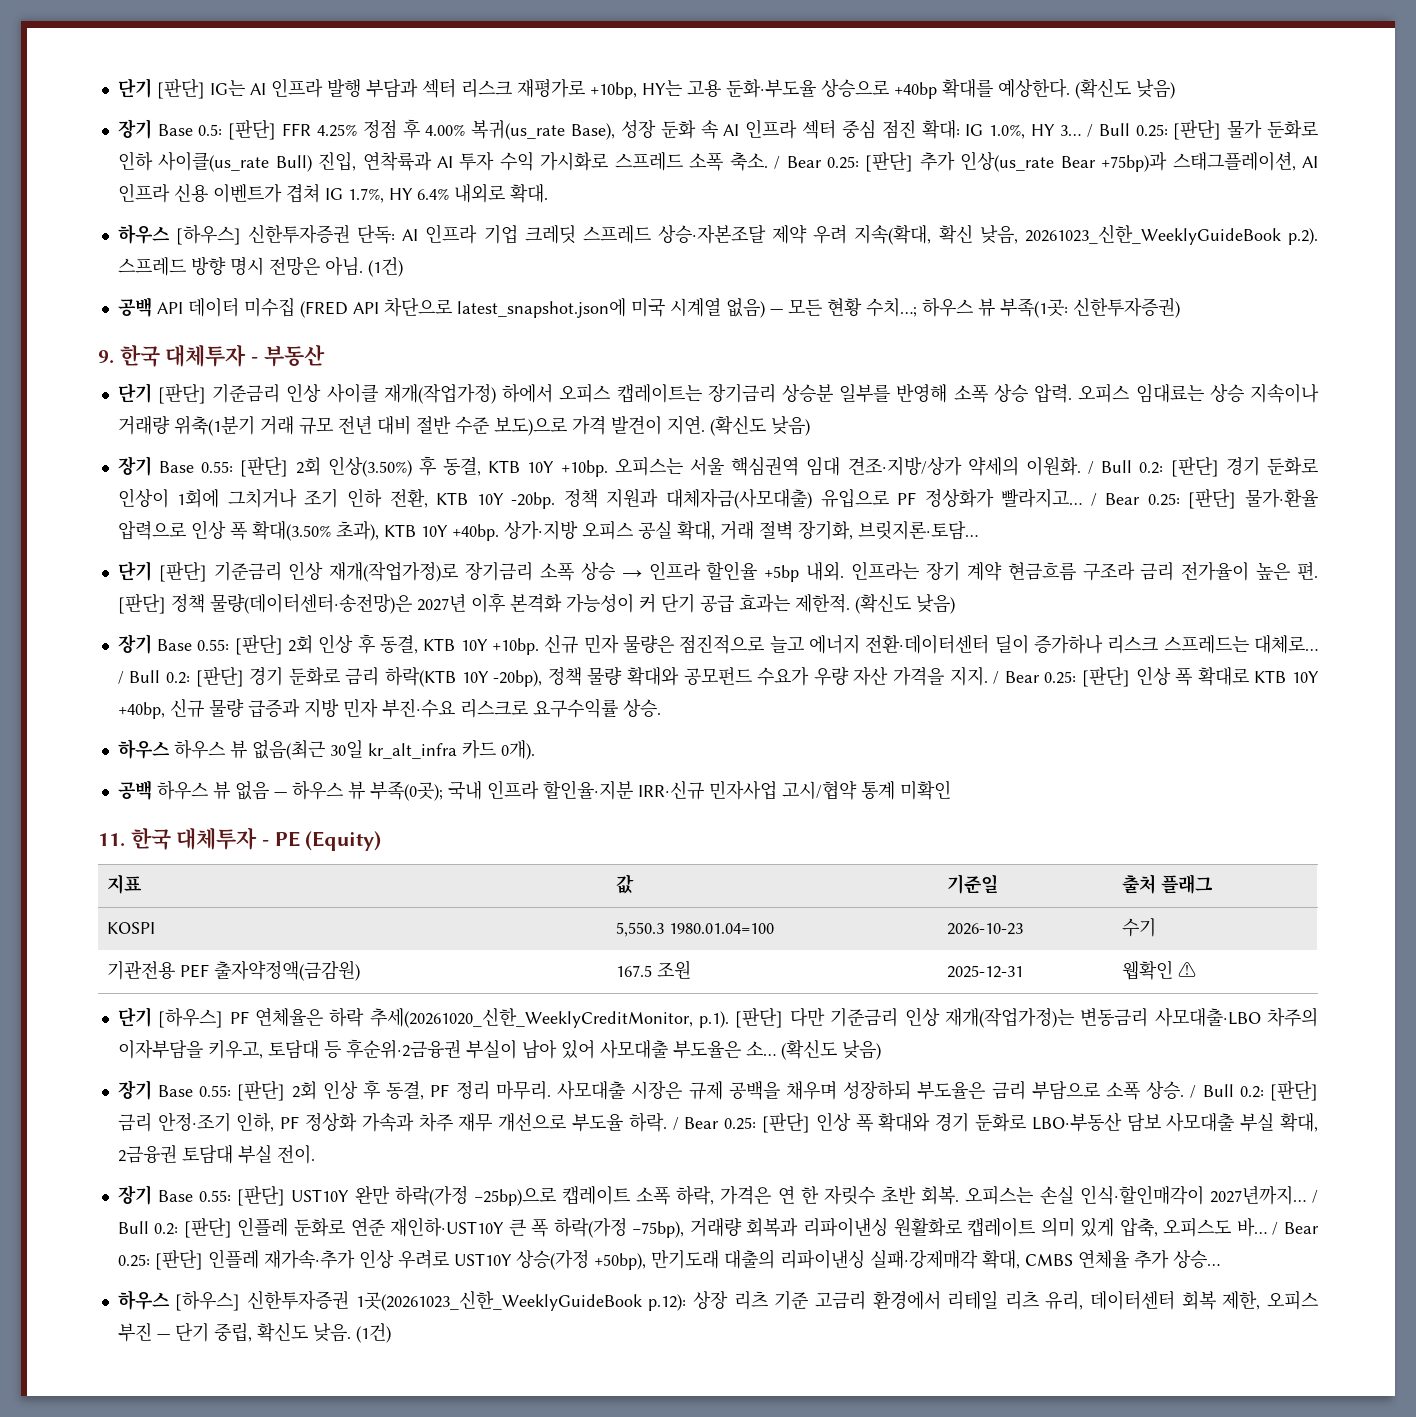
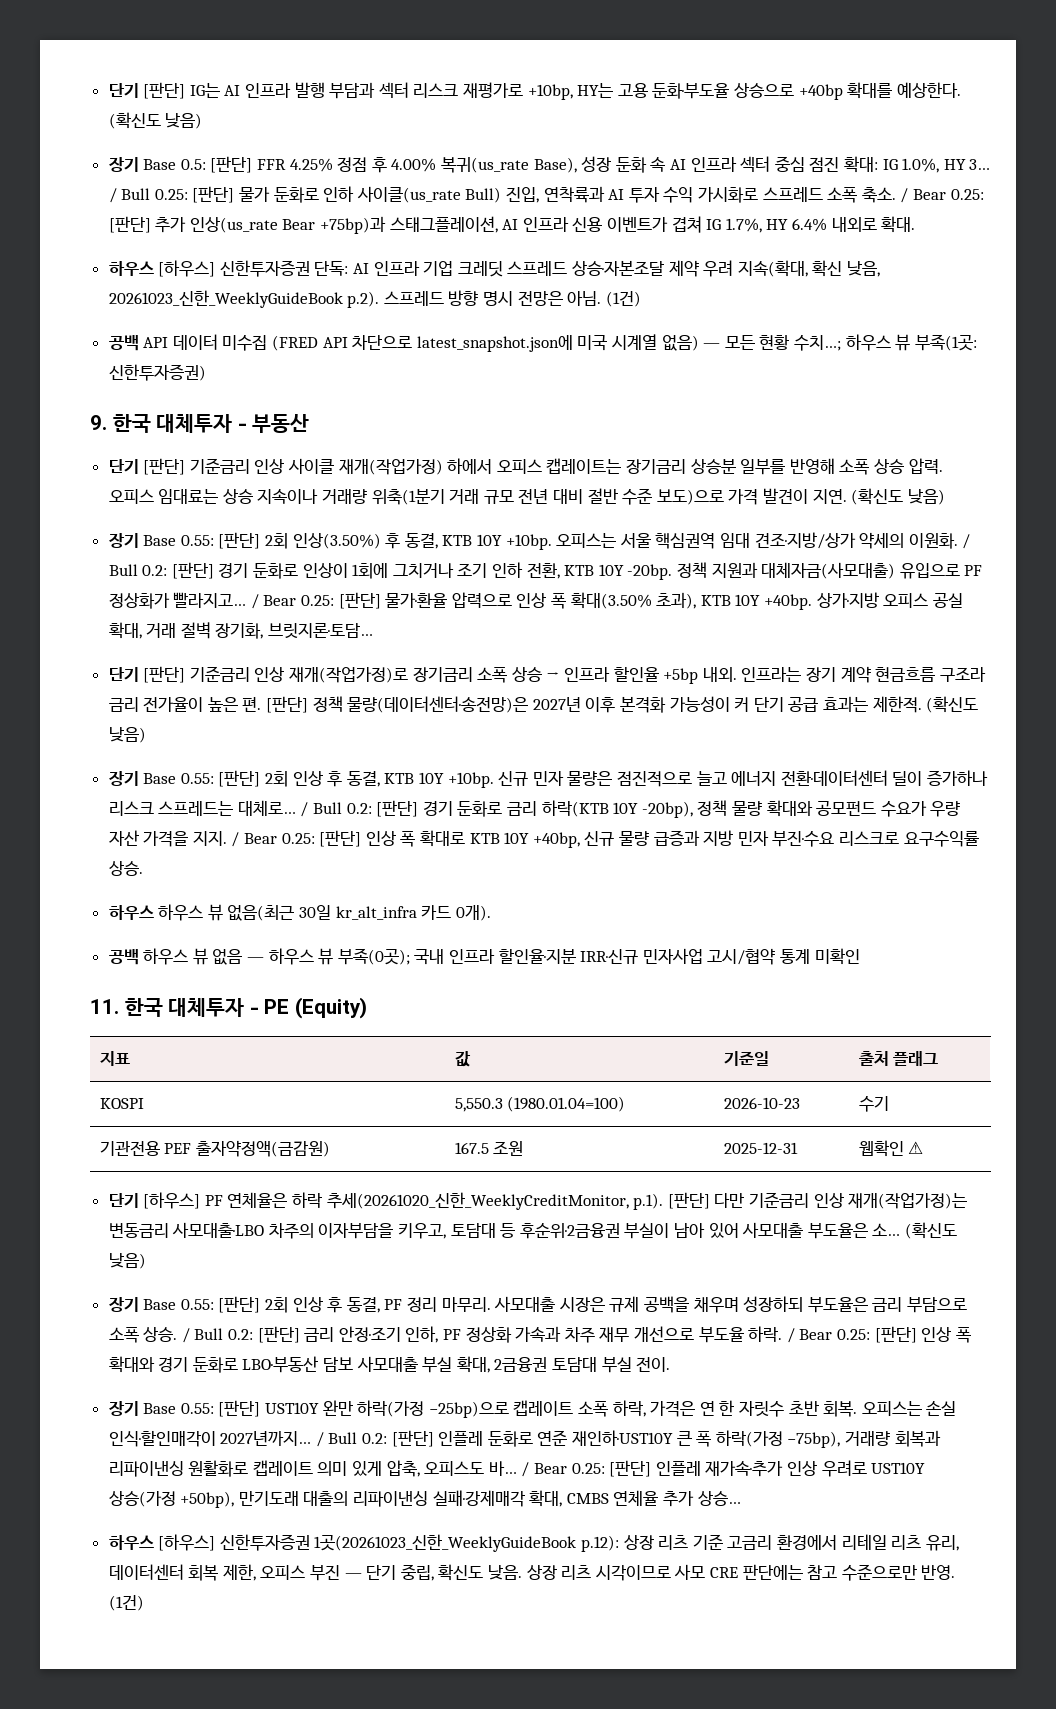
[668,923,774,934] 1980.01.04=100 -> [507,1096,626,1112] (1980.01.04=100)
(351, 1332) none -> [526,1564,956,1581] 상장 리츠 시각이므로 사모 CRE 판단에는 참고 수준으로만 반영.

